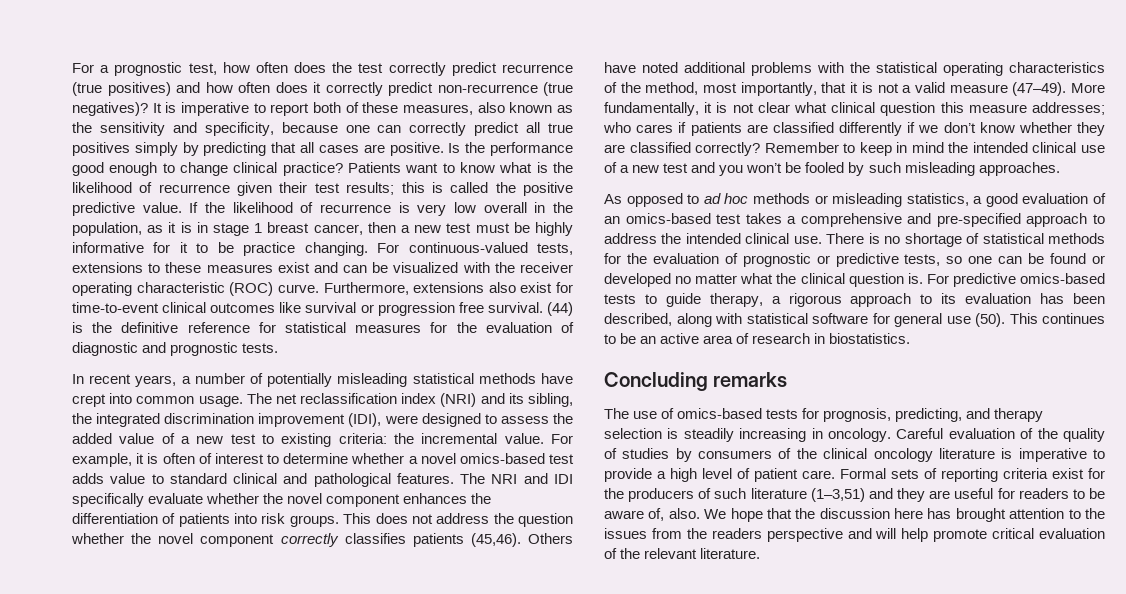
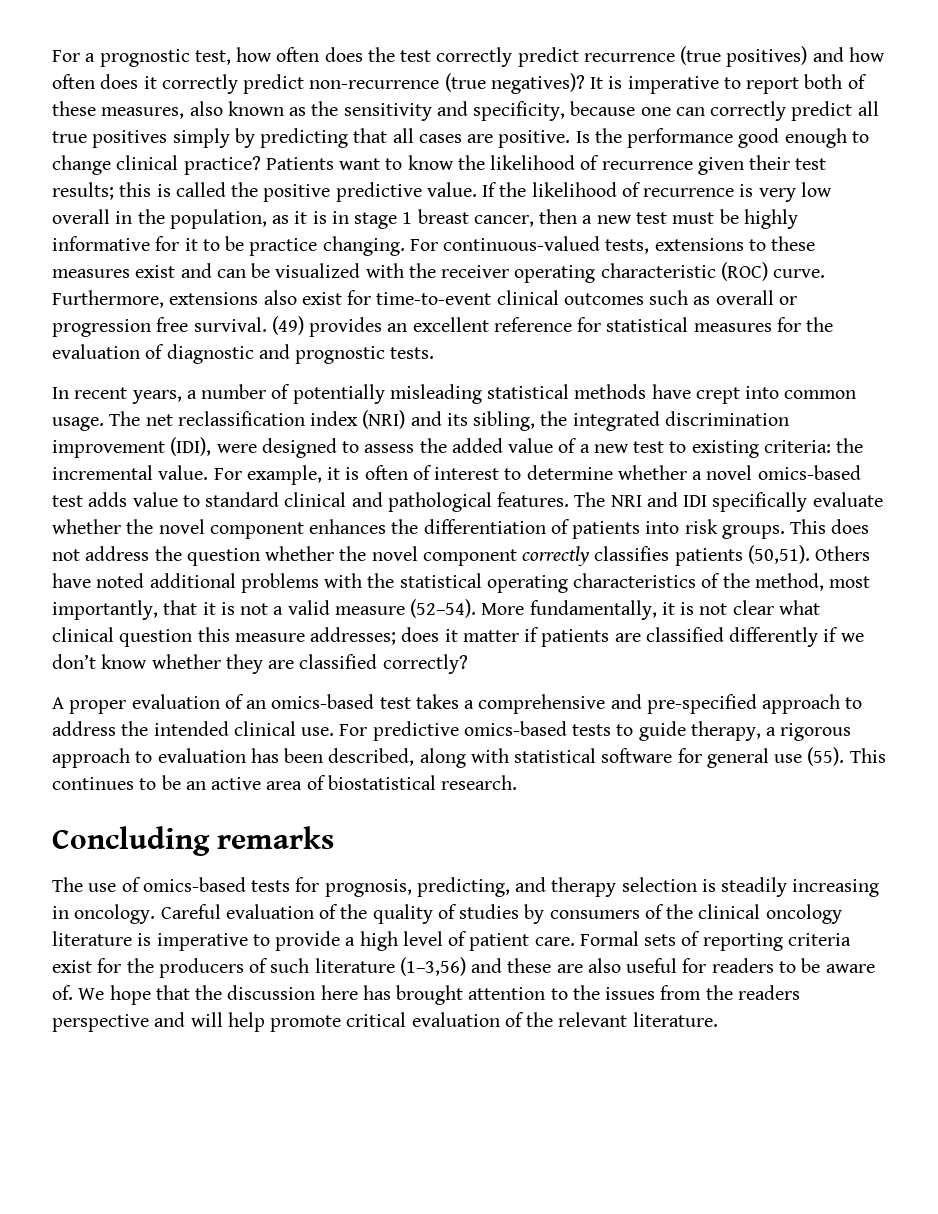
[499,162,548,173] what is -> (454, 162) none
[279,302,357,313] like survival -> [649,290,774,305] such as overall
[546,302,573,316] [72,322,179,333] (44) is the definitive -> [271,316,489,337] (49) provides an excellent
[470,533,521,547] (45,46). -> [747,545,810,564] (50,51).
[1012,82,1067,96] (47–49). -> [410,599,477,618] (52–54).
[603,122,674,133] who cares -> [401,627,519,642] does it matter
[764,142,1105,156] [604,162,1060,176] [604,193,1018,207] Remember to keep in mind the intended clinical use of a new test and you won’t be fooled by such misleading approaches. // As opposed to ad hoc methods or misleading statistics, a good -> [52,697,127,714] // A proper
[826,233,1105,247] [604,253,1105,267] [604,273,923,287] There is no shortage of statistical methods for the evaluation of prognostic or predictive tests, so one can be found or developed no matter what the clinical question is. -> (335, 731) none
[941,293,957,304] its -> (153, 757) none
[975,313,1005,327] (50). -> [807,747,845,766] (55).
[752,333,911,344] research in biostatistics. -> [327,775,518,790] biostatistical research.
[810,488,951,502] (1–3,51) and they are -> [399,957,621,976] (1–3,56) and these are also
[648,508,700,521] of, also. -> [52,985,73,1000] of.

